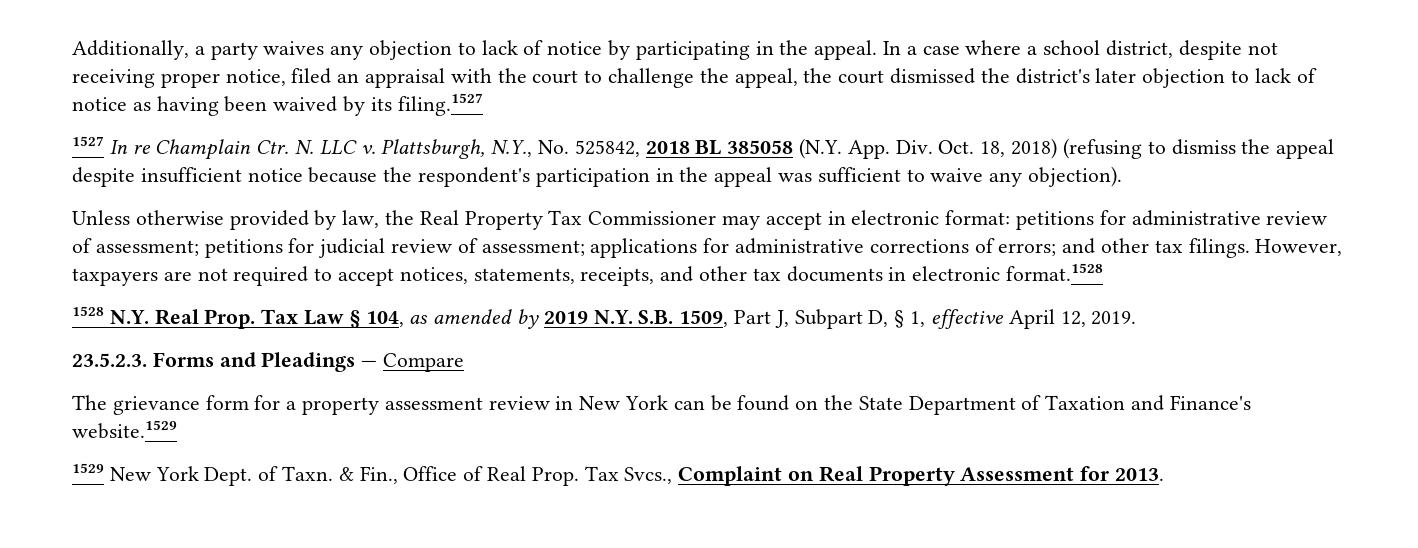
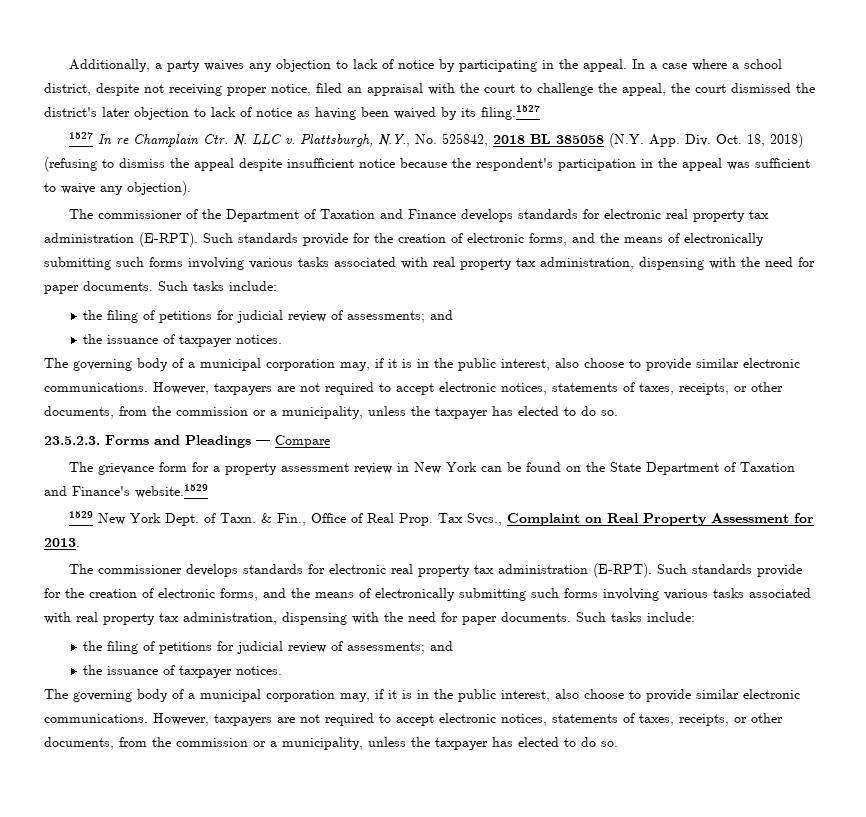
[72,210,1328,230] [72,238,1343,258] [72,263,1104,286] [72,306,1137,329] Unless otherwise provided by law, the Real Property Tax Commissioner may accept in electronic format: petitions for administrative review of assessment; petitions for judicial review of assessment; applications for administrative corrections of errors; and other tax filings. However, taxpayers are not required to accept notices, statements, receipts, and other tax documents in electronic format.1528 // 1528 N.Y. Real Prop. Tax Law § 104, as amended by 2019 N.Y. S.B. 1509, Part J, Subpart D, § 1, effective April 12, 2019. -> [69,209,770,222] [44,232,764,247] [44,257,815,270] [44,281,277,294] [83,310,454,323] [83,334,283,347] [44,358,800,371] [44,382,783,395] [44,406,618,419] The commissioner of the Department of Taxation and Finance develops standards for electronic real property tax administration (E-RPT). Such standards provide for the creation of electronic forms, and the means of electronically submitting such forms involving various tasks associated with real property tax administration, dispensing with the need for paper documents. Such tasks include: // the filing of petitions for judicial review of assessments; and // the issuance of taxpayer notices. // The governing body of a municipal corporation may, if it is in the public interest, also choose to provide similar electronic communications. However, taxpayers are not required to accept electronic notices, statements of taxes, receipts, or other documents, from the commission or a municipality, unless the taxpayer has elected to do so.
(1165, 474) none -> [69,563,803,578] [44,588,811,601] [44,612,695,625] [83,641,454,654] [83,665,283,678] [44,689,800,702] [44,713,783,726] [44,737,618,750] // The commissioner develops standards for electronic real property tax administration (E-RPT). Such standards provide for the creation of electronic forms, and the means of electronically submitting such forms involving various tasks associated with real property tax administration, dispensing with the need for paper documents. Such tasks include: // the filing of petitions for judicial review of assessments; and // the issuance of taxpayer notices. // The governing body of a municipal corporation may, if it is in the public interest, also choose to provide similar electronic communications. However, taxpayers are not required to accept electronic notices, statements of taxes, receipts, or other documents, from the commission or a municipality, unless the taxpayer has elected to do so.

